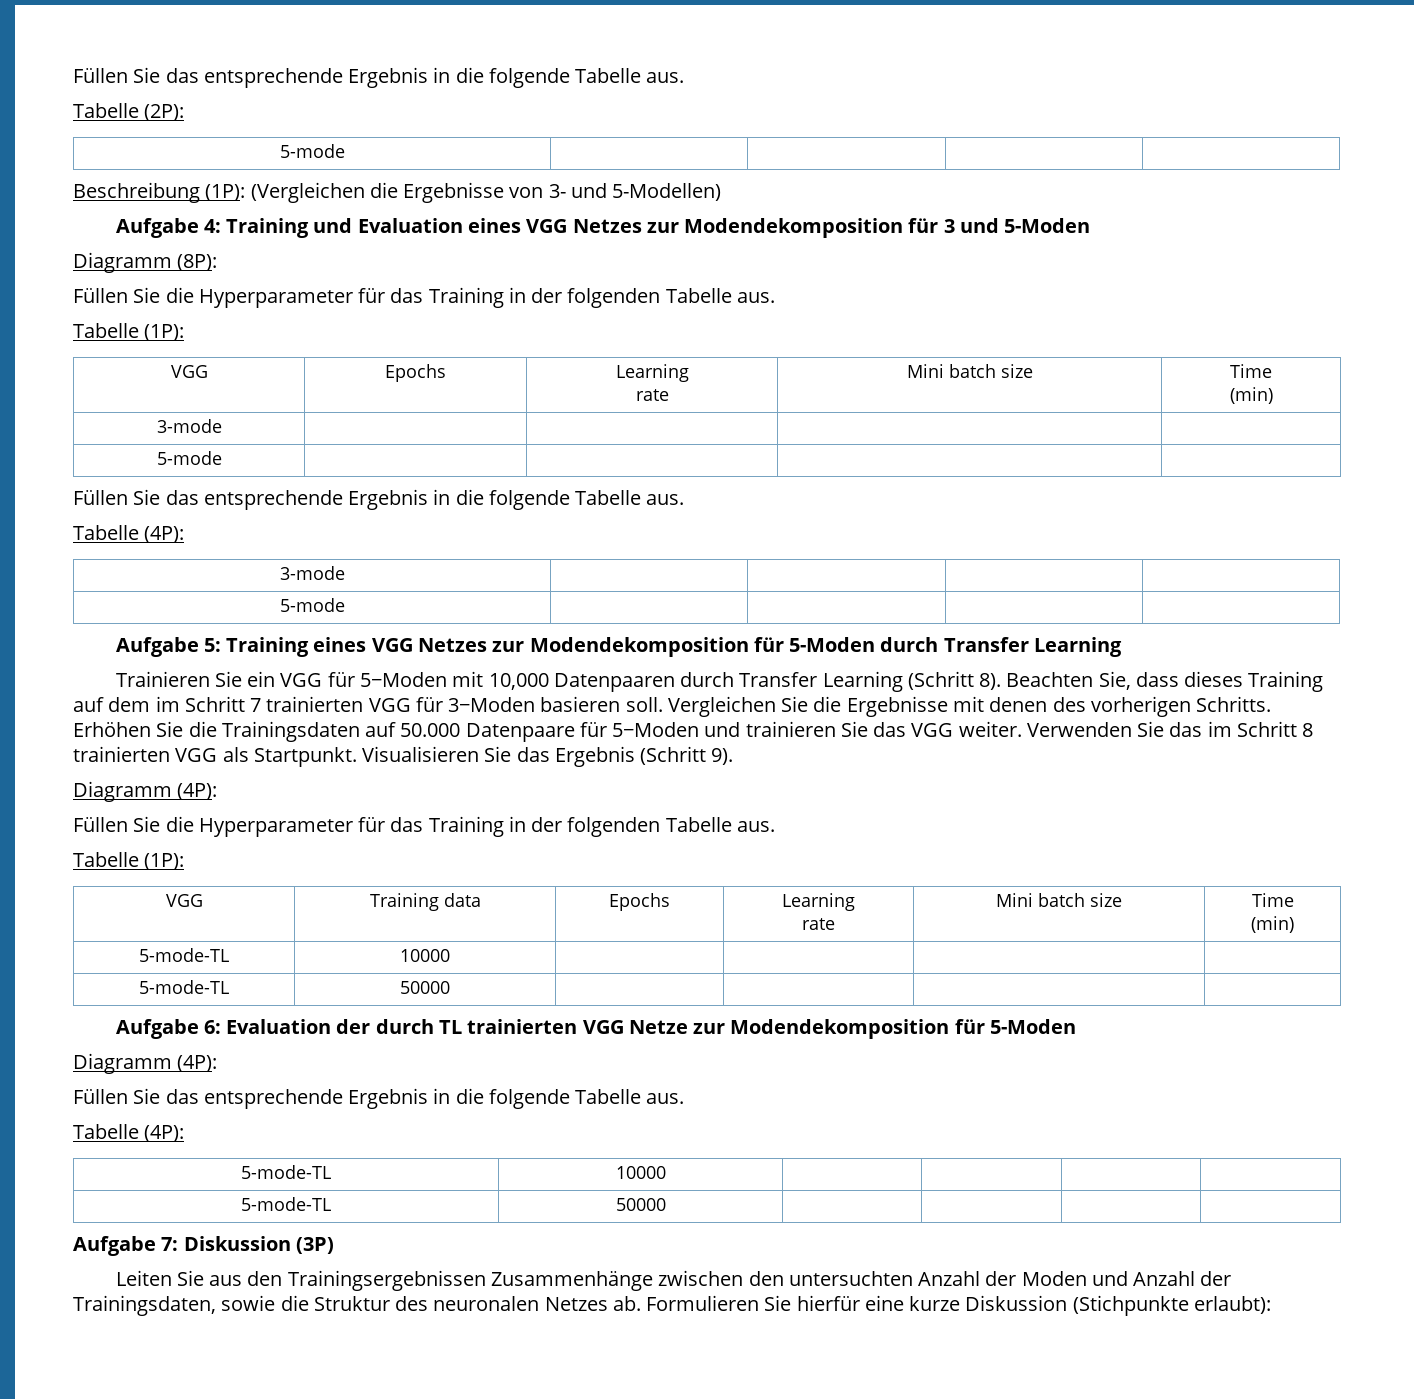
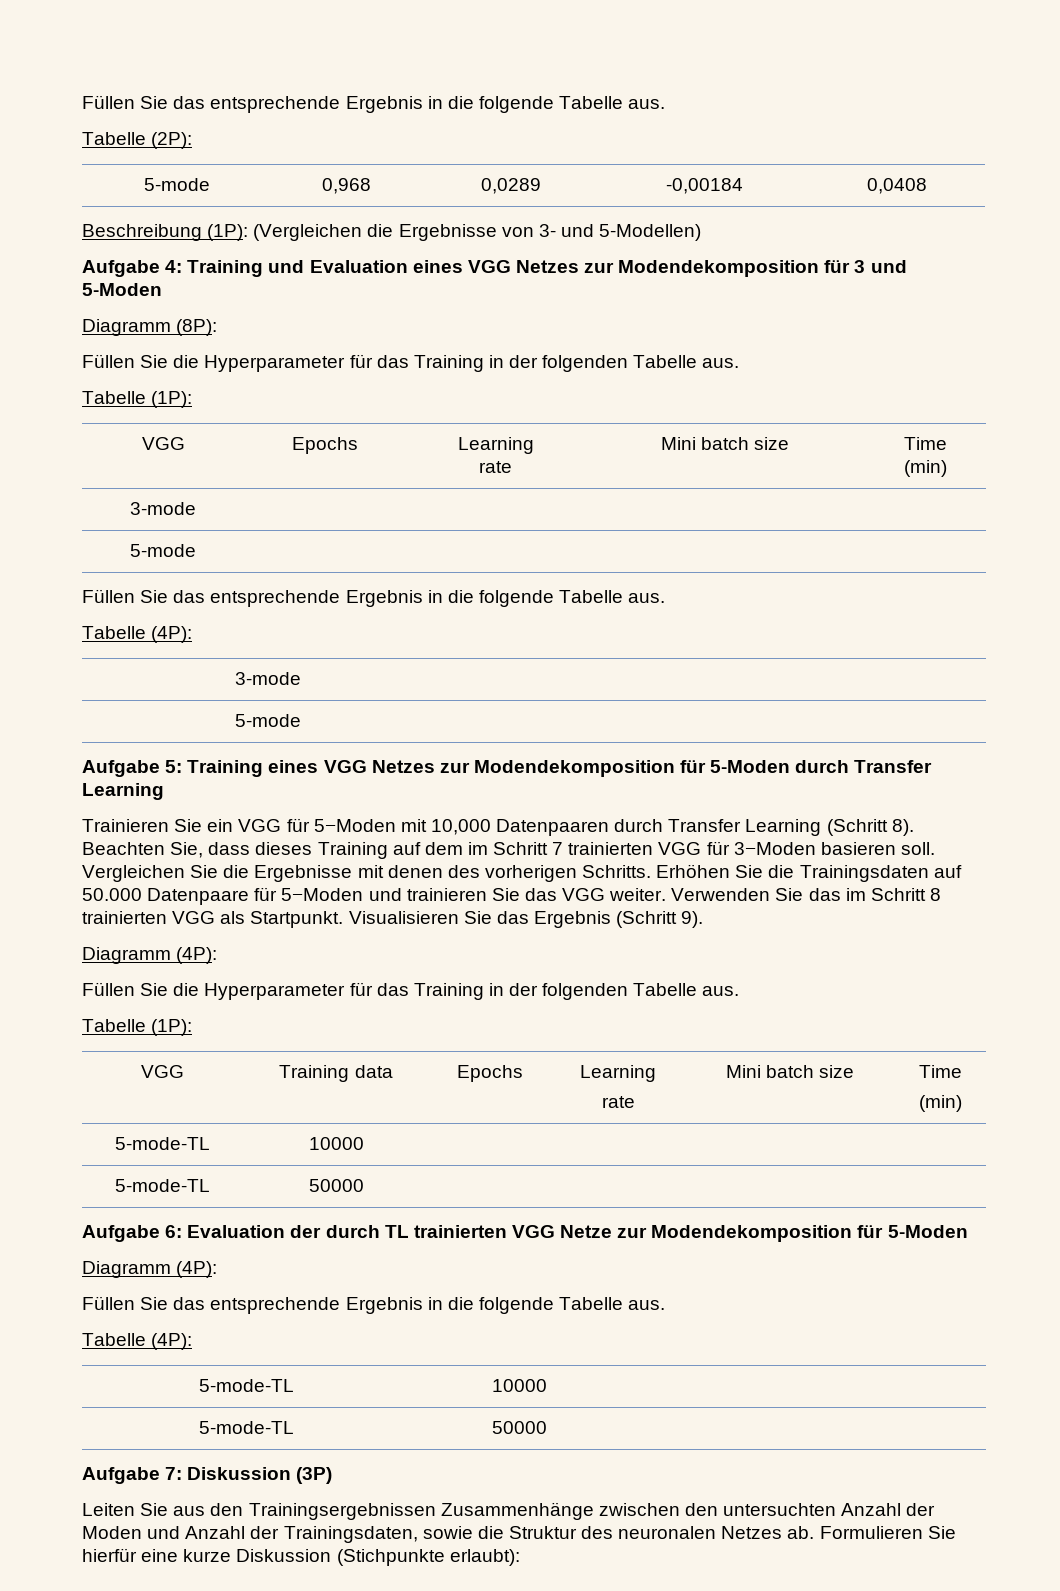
(345, 151) | | | -> [322,178,371,194] [480,178,541,194] [665,178,743,194] [867,178,927,194] 0,968 | 0,0289 | -0,00184 | 0,0408

